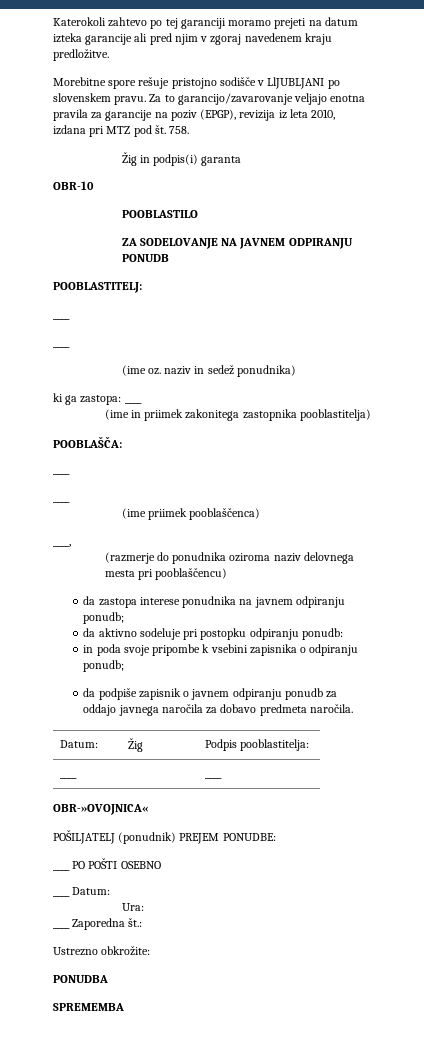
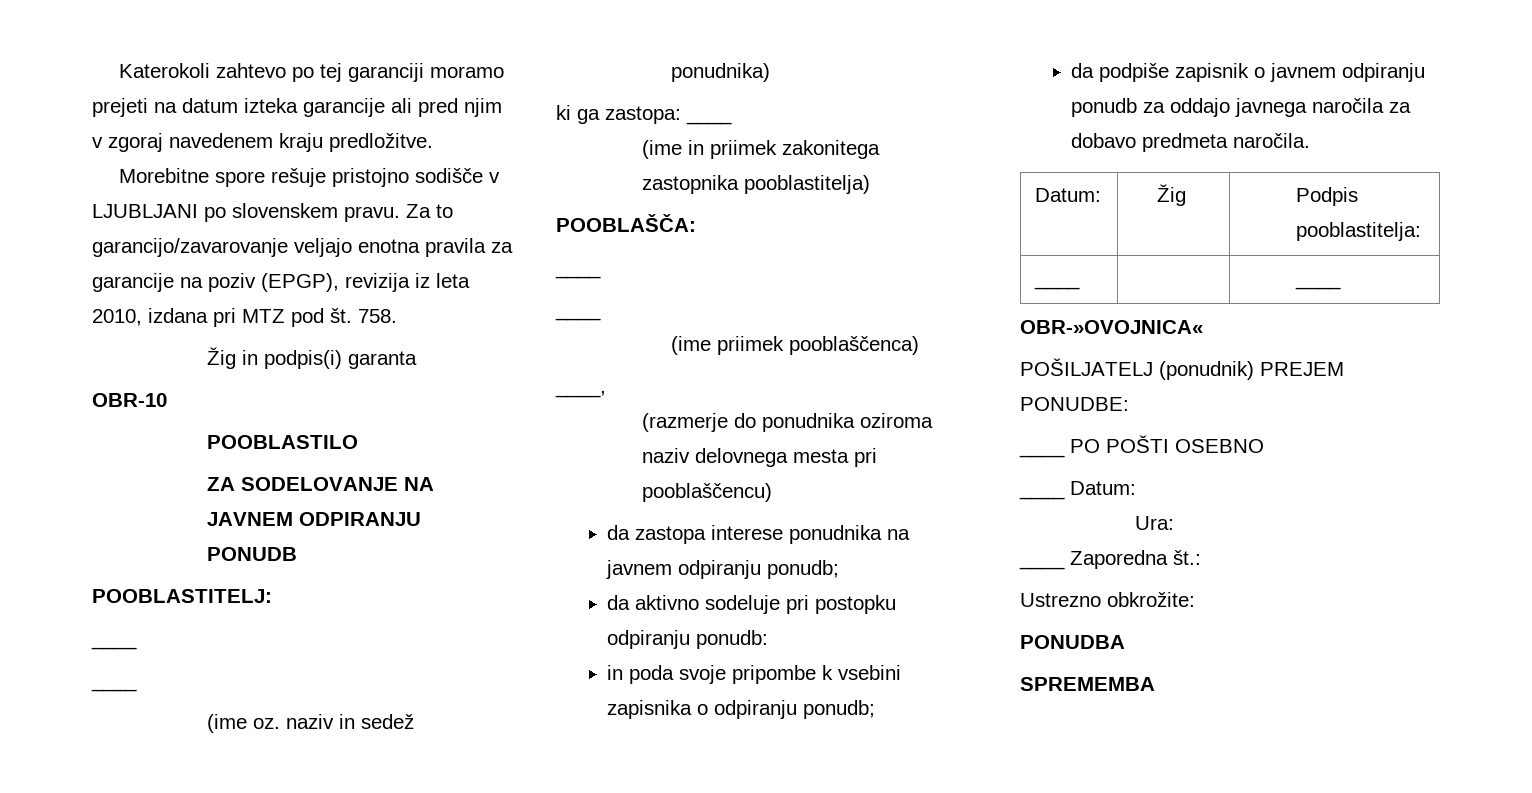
[267,77,325,89] LlJUBLJANI -> [92,204,198,218] LJUBLJANI

